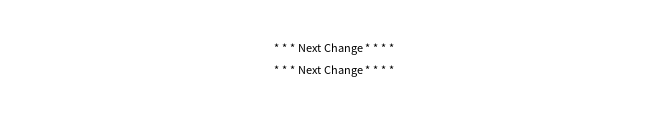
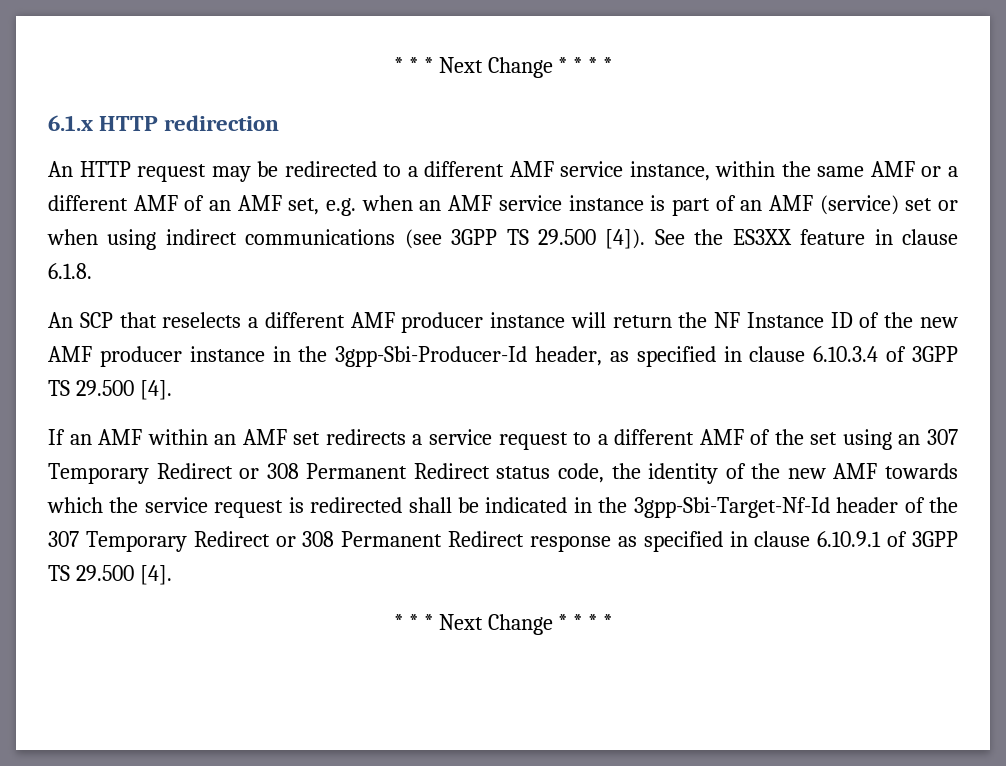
[273,43,395,55] * * * Next Change * * * * -> [393,57,613,78] [48,115,280,131] [48,161,958,182] [48,195,959,216] [47,229,959,250] [48,263,92,279] [48,312,958,333] [48,346,958,367] [48,380,172,400] [48,429,958,450] [48,463,958,484] [47,497,959,518] [48,531,959,552] [48,565,172,585] * * * Next Change * * * * // 6.1.x HTTP redirection // An HTTP request may be redirected to a different AMF service instance, within the same AMF or a different AMF of an AMF set, e.g. when an AMF service instance is part of an AMF (service) set or when using indirect communications (see 3GPP TS 29.500 [4]). See the ES3XX feature in clause 6.1.8. // An SCP that reselects a different AMF producer instance will return the NF Instance ID of the new AMF producer instance in the 3gpp-Sbi-Producer-Id header, as specified in clause 6.10.3.4 of 3GPP TS 29.500 [4]. // If an AMF within an AMF set redirects a service request to a different AMF of the set using an 307 Temporary Redirect or 308 Permanent Redirect status code, the identity of the new AMF towards which the service request is redirected shall be indicated in the 3gpp-Sbi-Target-Nf-Id header of the 307 Temporary Redirect or 308 Permanent Redirect response as specified in clause 6.10.9.1 of 3GPP TS 29.500 [4].

